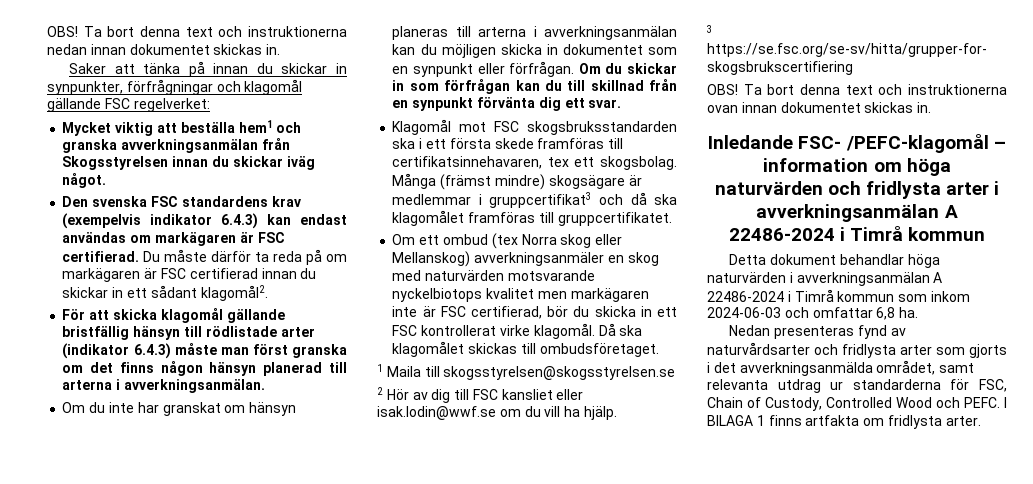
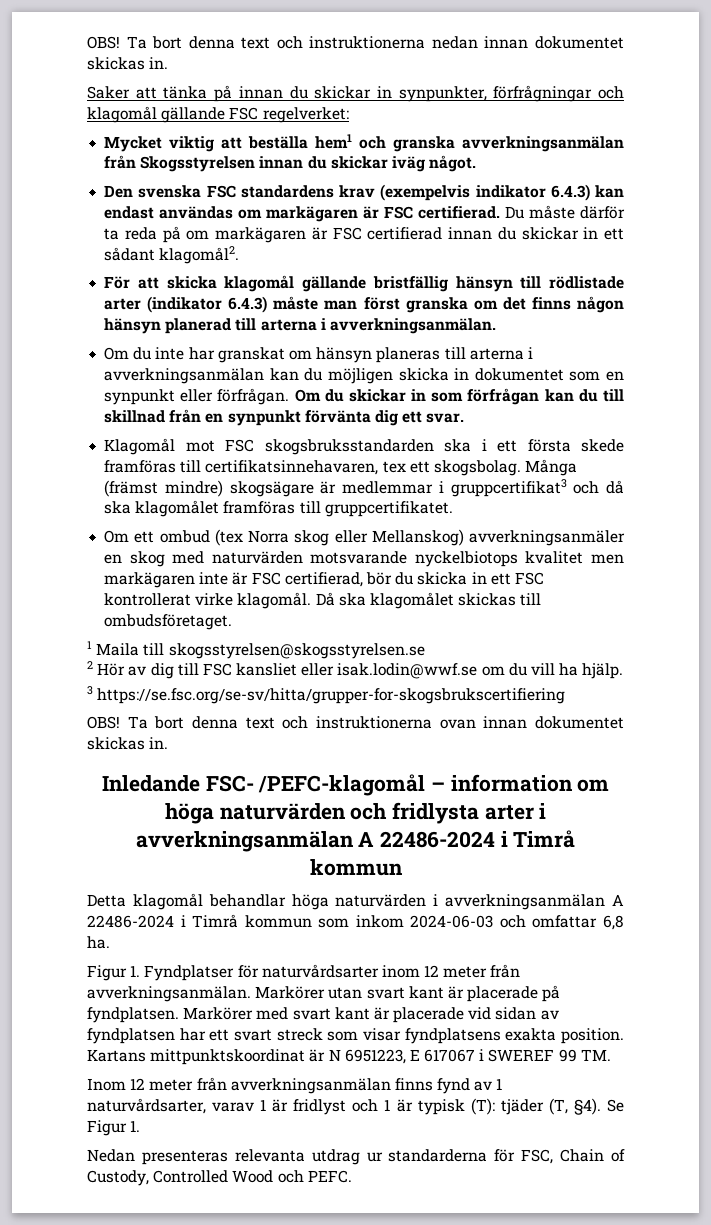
[769,254,836,265] dokument -> [132,893,203,910] klagomål
[729,325,906,339] [707,342,1007,358] [707,360,975,376] Nedan presenteras fynd av naturvårdsarter och fridlysta arter som gjorts i det avverkningsanmälda området, samt -> [87,964,521,981] [87,985,561,1002] [87,1007,559,1023] [87,1028,625,1044] [87,1049,611,1065] [87,1077,503,1094] [87,1098,625,1115] [87,1120,141,1136] [87,1149,228,1165] Figur 1. Fyndplatser för naturvårdsarter inom 12 meter från avverkningsanmälan. Markörer utan svart kant är placerade på fyndplatsen. Markörer med svart kant är placerade vid sidan av fyndplatsen har ett svart streck som visar fyndplatsens exakta position. Kartans mittpunktskoordinat är N 6951223, E 617067 i SWEREF 99 TM. // Inom 12 meter från avverkningsanmälan finns fynd av 1 naturvårdsarter, varav 1 är fridlyst och 1 är typisk (T): tjäder (T, §4). Se Figur 1. // Nedan presenteras
[1004,397,1007,408] [707,415,981,429] I BILAGA 1 finns artfakta om fridlysta arter. -> (352, 1176) none

